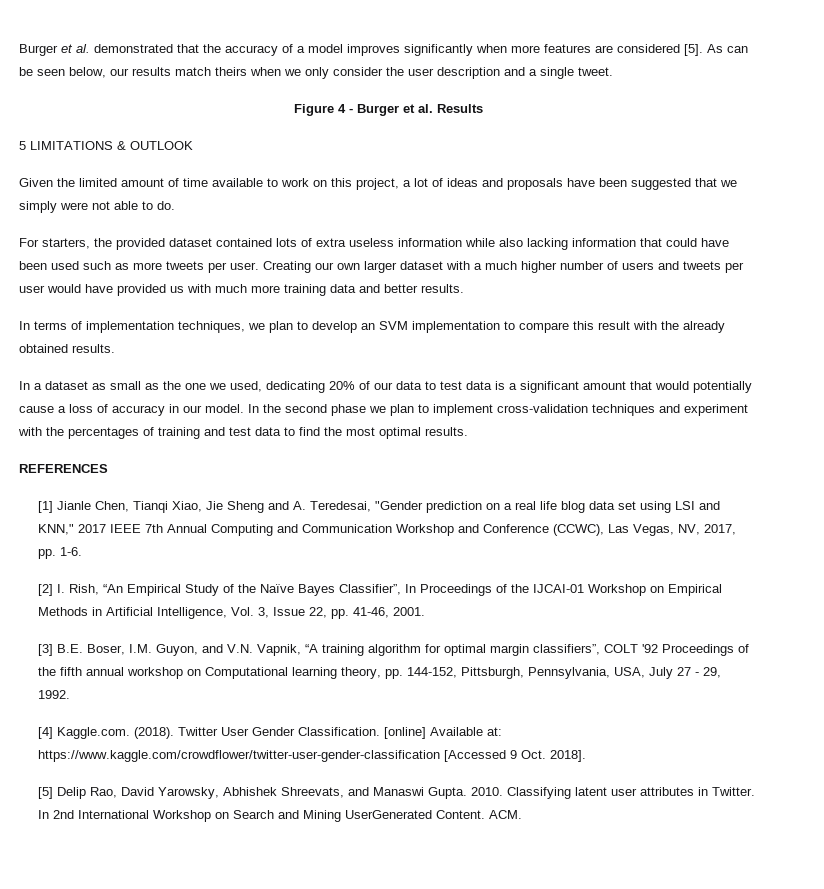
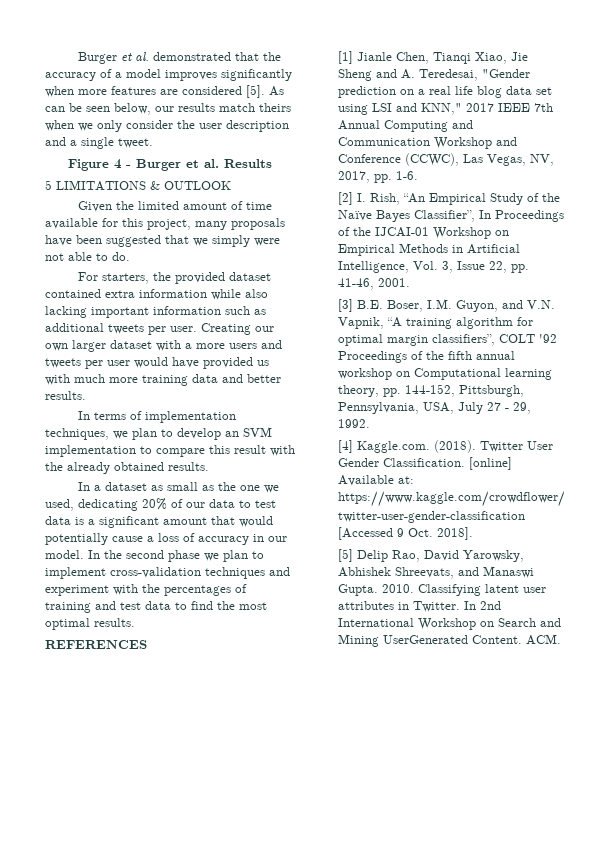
[267,178,503,190] to work on this project, a lot of ideas and -> [102,218,227,230] for this project, many
[276,238,729,250] [19,261,79,270] lots of extra useless information while also lacking information that could have been used -> [105,289,268,300] [45,306,221,318] extra information while also lacking important information
[133,262,162,270] more -> [45,323,104,332] additional
[485,261,618,273] much higher number of -> [196,343,225,349] more

